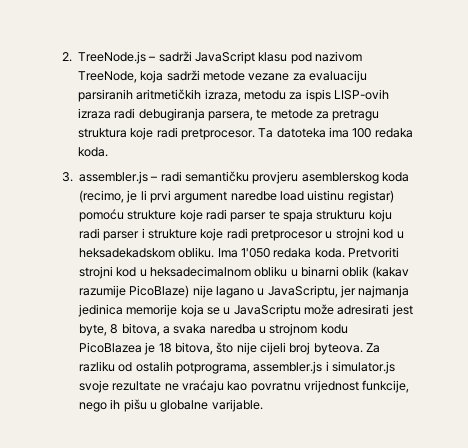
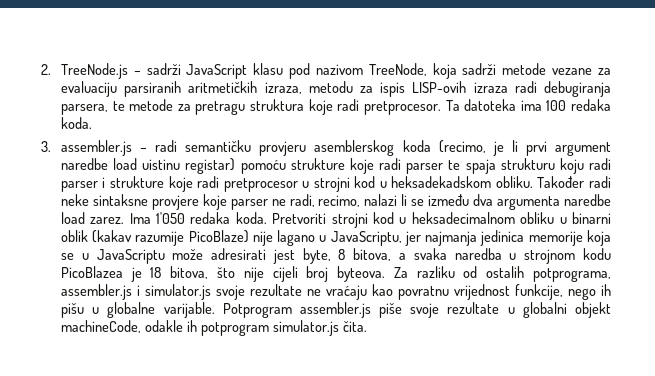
(215, 252) none -> [537,176,612,188] [60,194,612,210] [60,212,125,224] Također radi neke sintaksne provjere koje parser ne radi, recimo, nalazi li se između dva argumenta naredbe load zarez.
(263, 405) none -> [222,302,612,318] [60,320,367,336] Potprogram assembler.js piše svoje rezultate u globalni objekt machineCode, odakle ih potprogram simulator.js čita.

